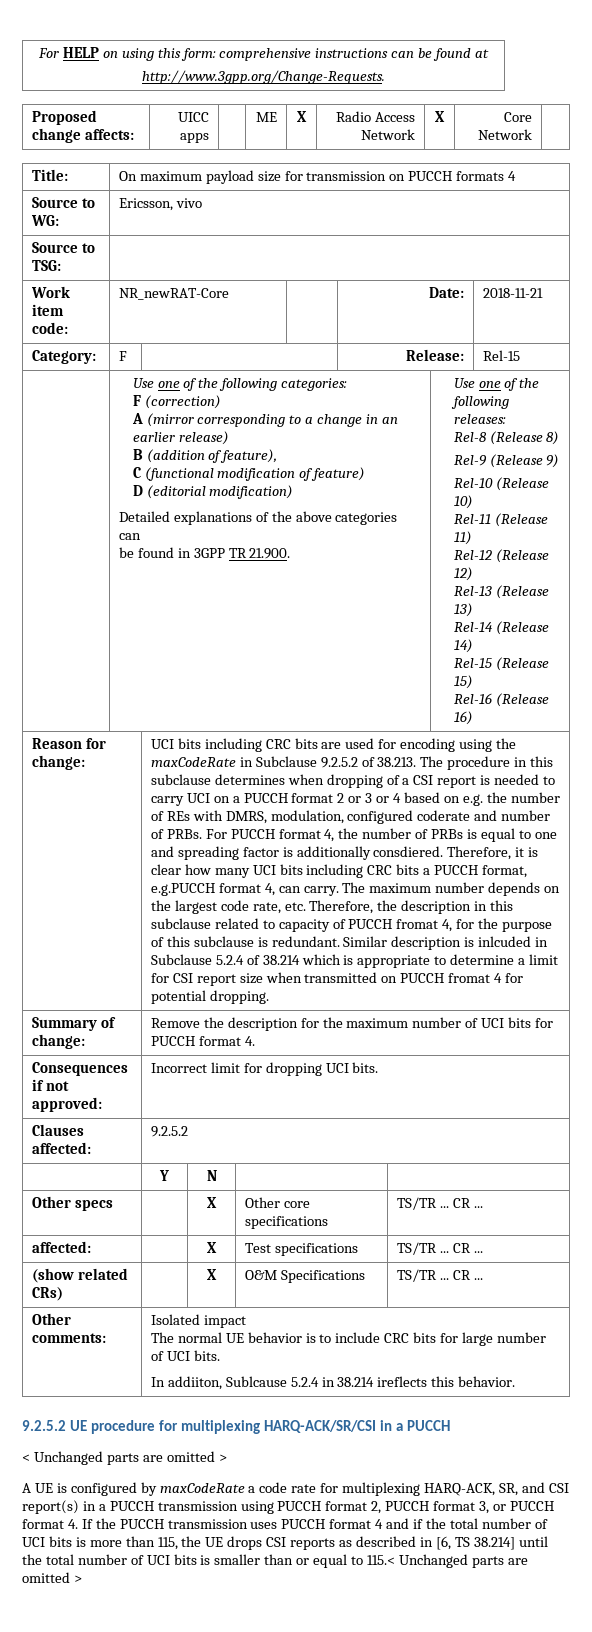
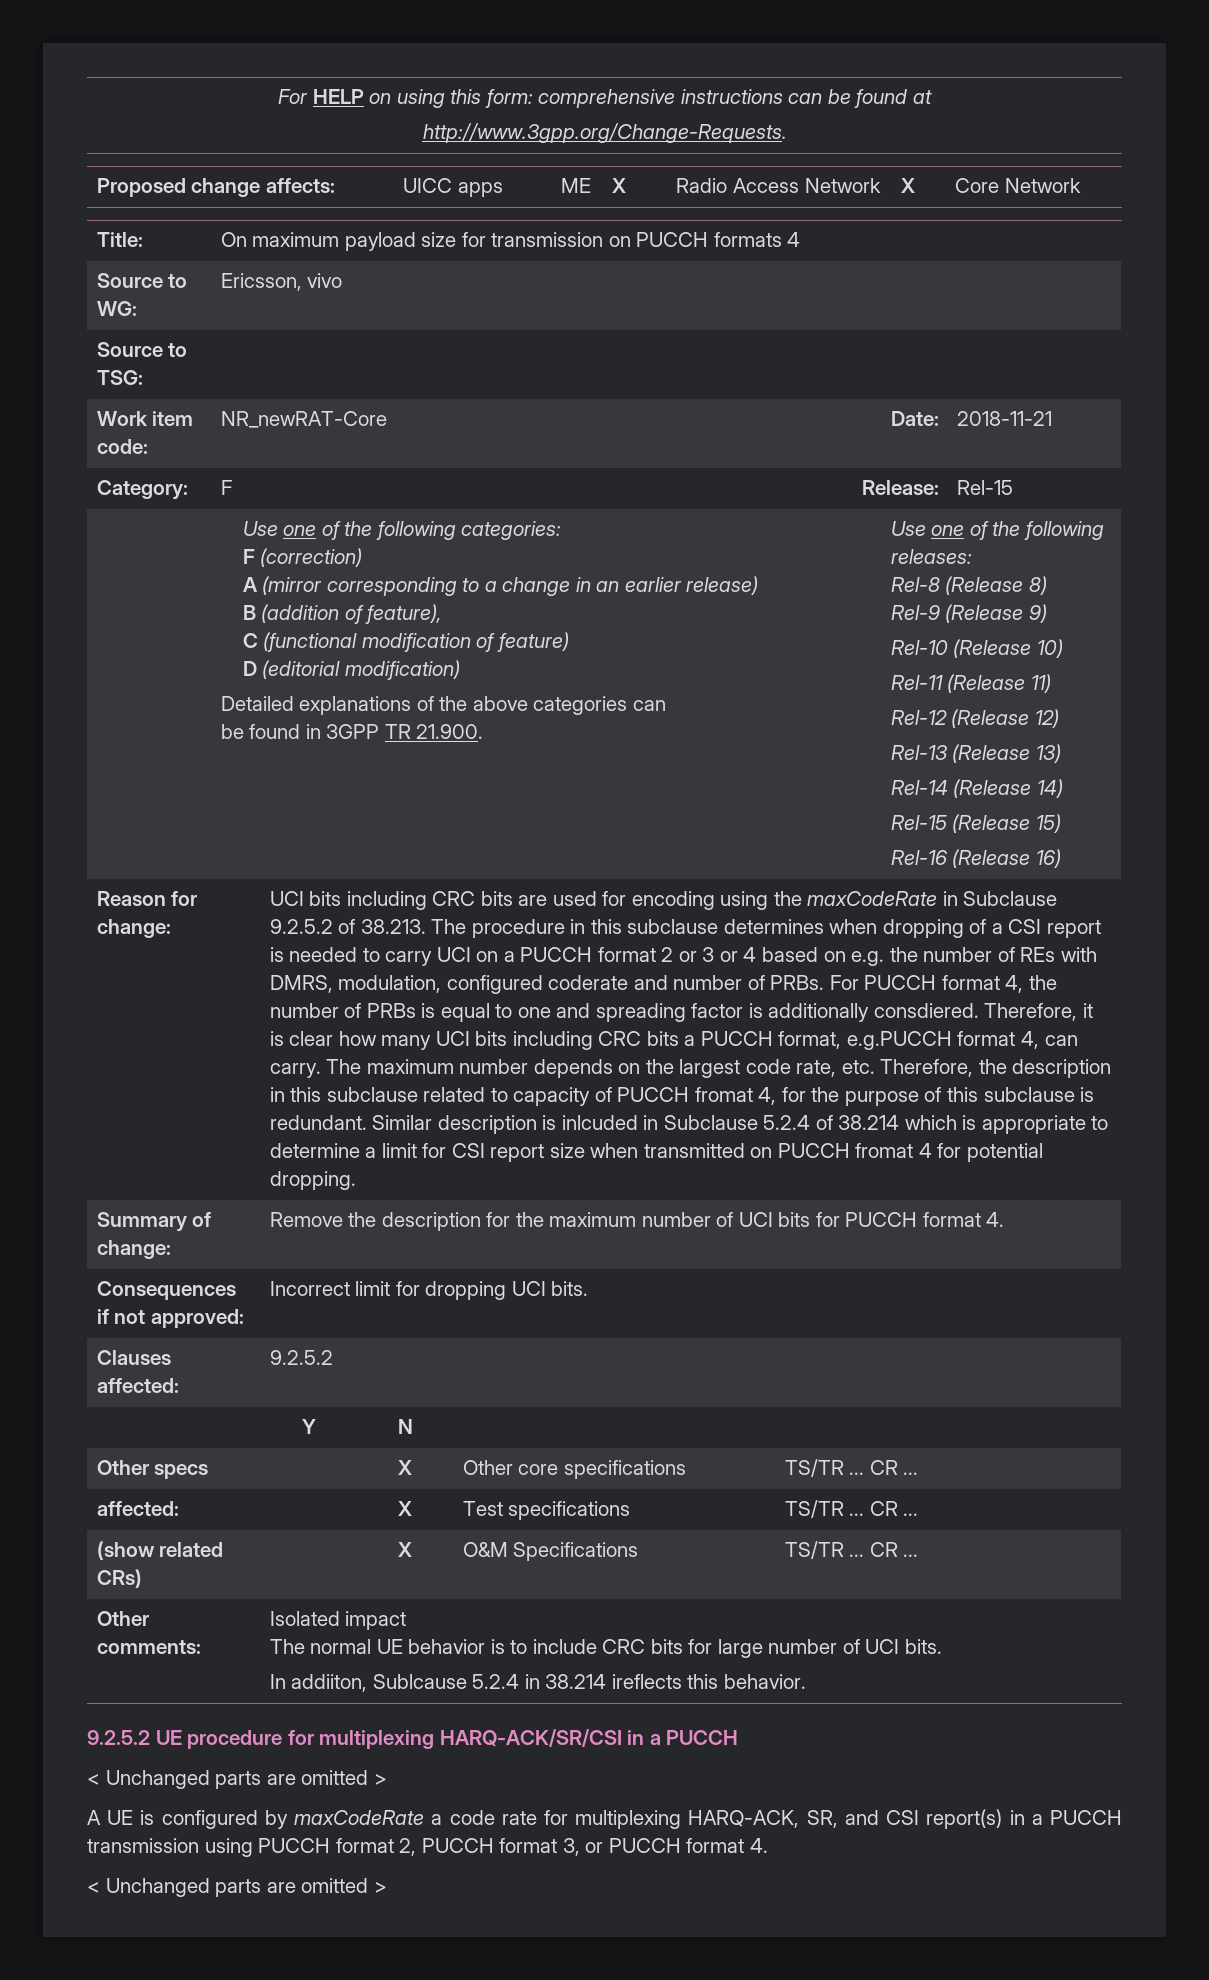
[81,1518,548,1529] [22,1536,548,1550] [22,1554,395,1568] If the PUCCH transmission uses PUCCH format 4 and if the total number of UCI bits is more than 115, the UE drops CSI reports as described in [6, TS 38.214] until the total number of UCI bits is smaller than or equal to 115.< -> [87,1882,100,1893] // <

